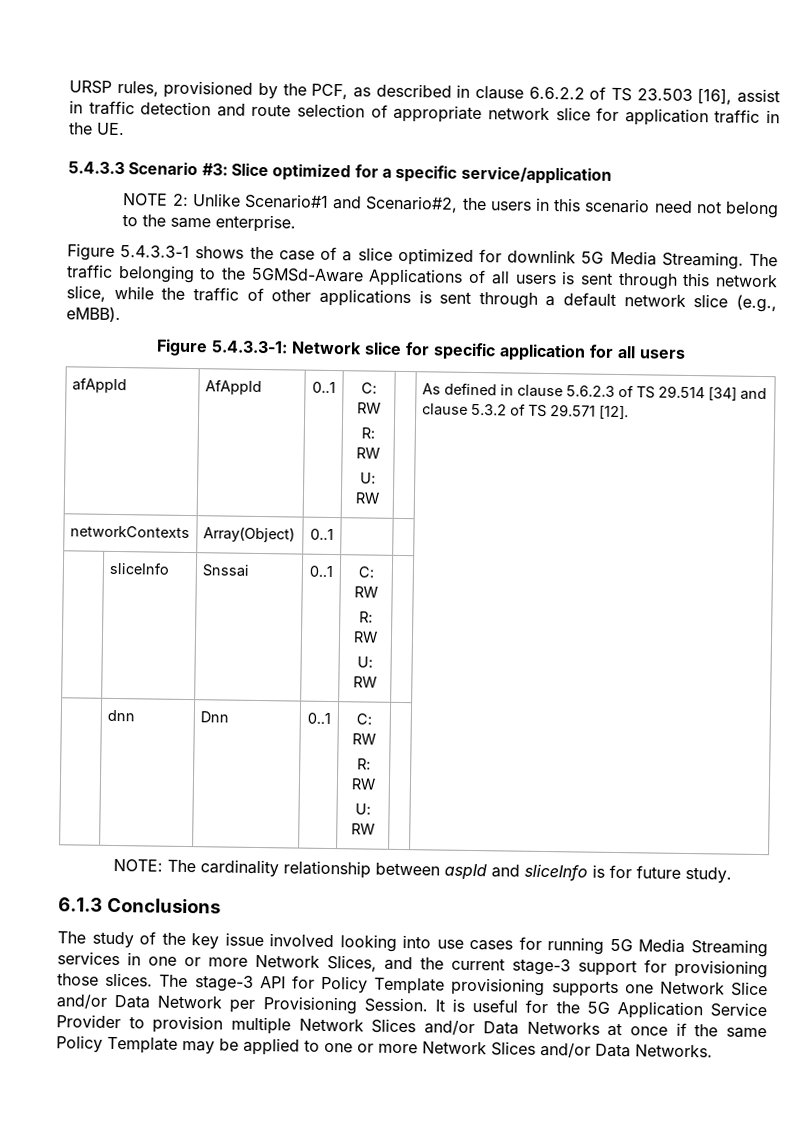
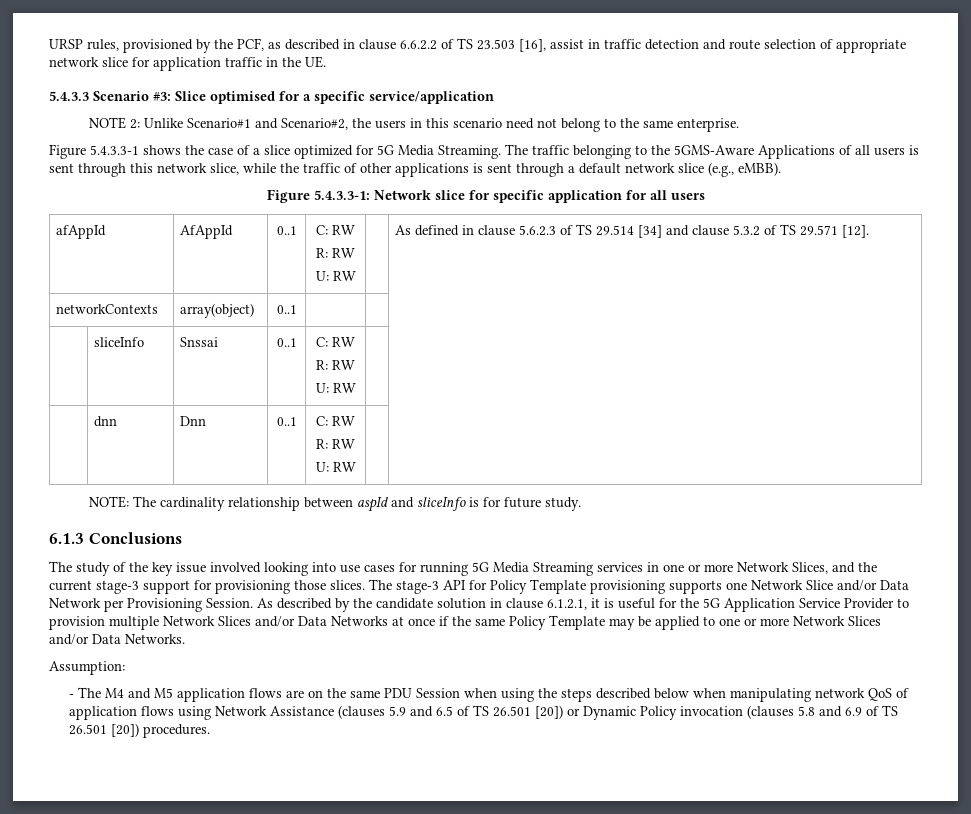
[272,163,352,182] optimized -> [210,91,275,104] optimised
[507,249,577,264] downlink -> (374, 150) none
[250,267,364,283] 5GMSd-Aware -> [674,145,754,155] 5GMS-Aware
[202,526,295,543] Array(Object) -> [180,303,255,318] array(object)
[434,999,445,1012] It -> [257,598,600,612] As described by the candidate solution in clause 6.1.2.1, it
(713, 1051) none -> [49,661,125,675] [69,687,910,702] [69,705,899,720] [69,723,211,738] // Assumption: // - The M4 and M5 application flows are on the same PDU Session when using the steps described below when manipulating network QoS of application flows using Network Assistance (clauses 5.9 and 6.5 of TS 26.501 [20]) or Dynamic Policy invocation (clauses 5.8 and 6.9 of TS 26.501 [20]) procedures.

